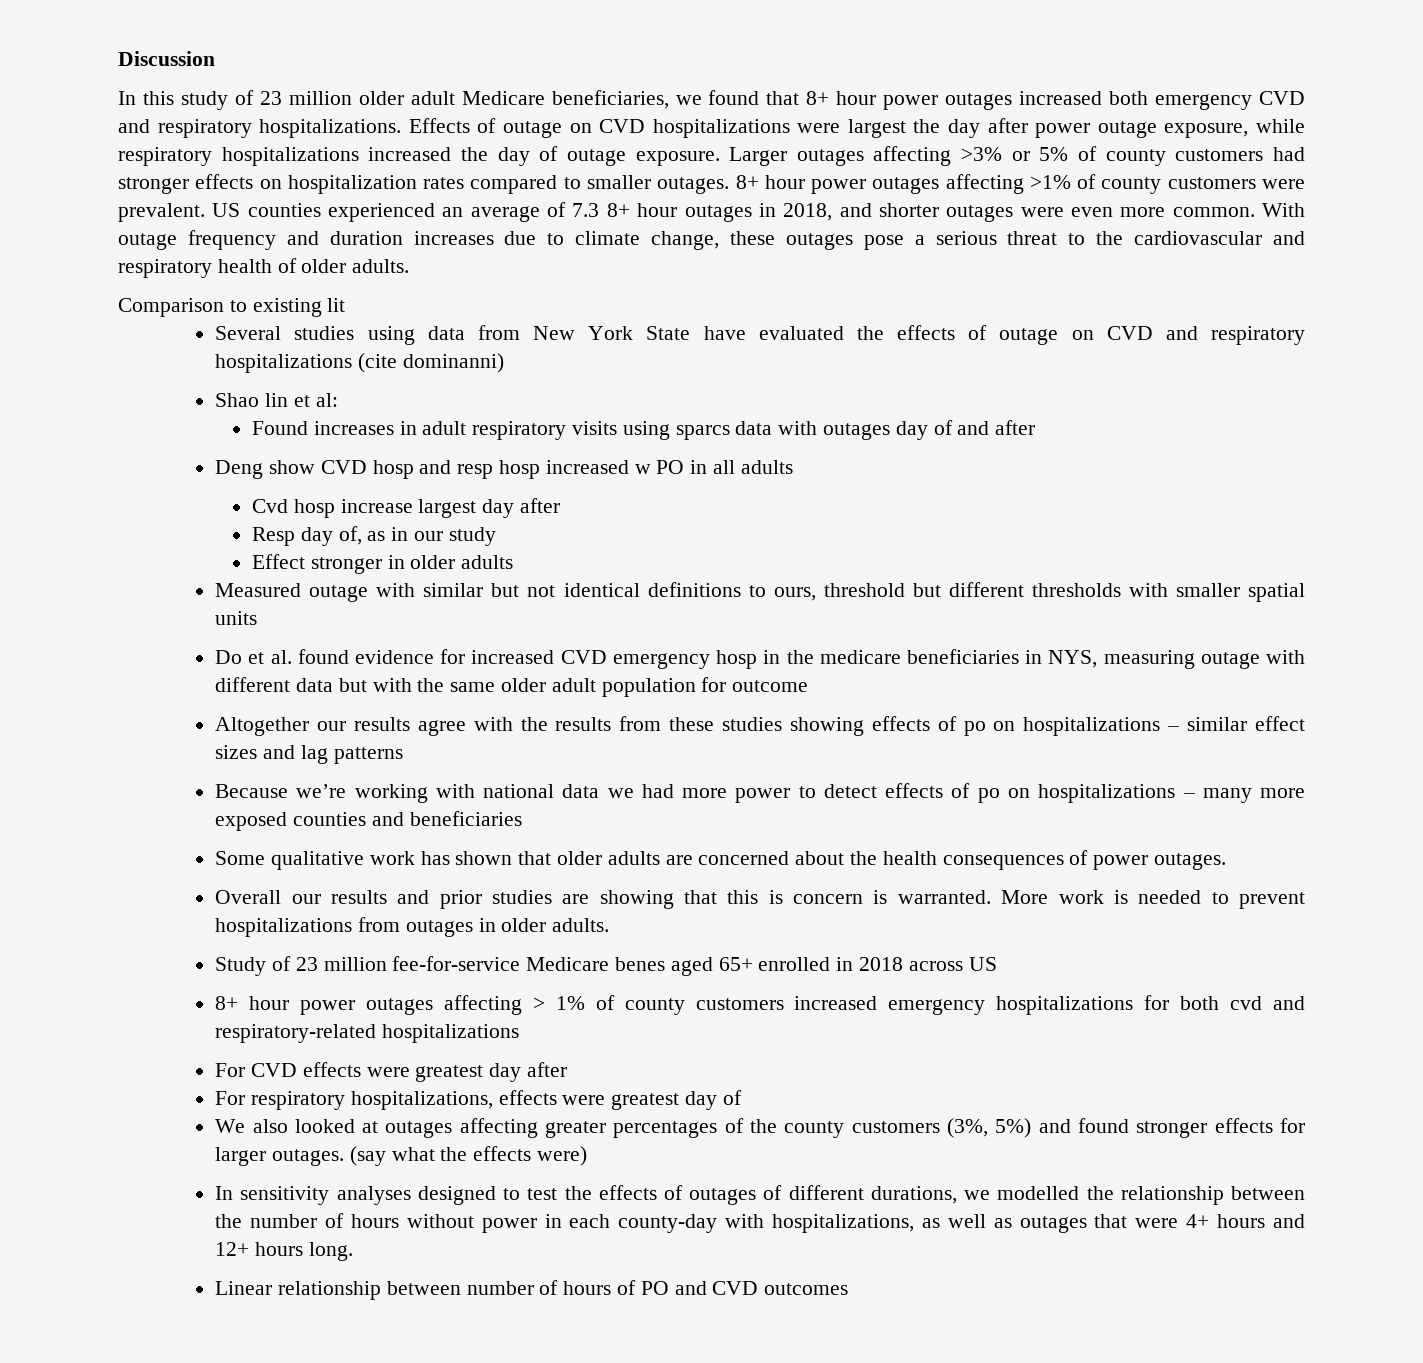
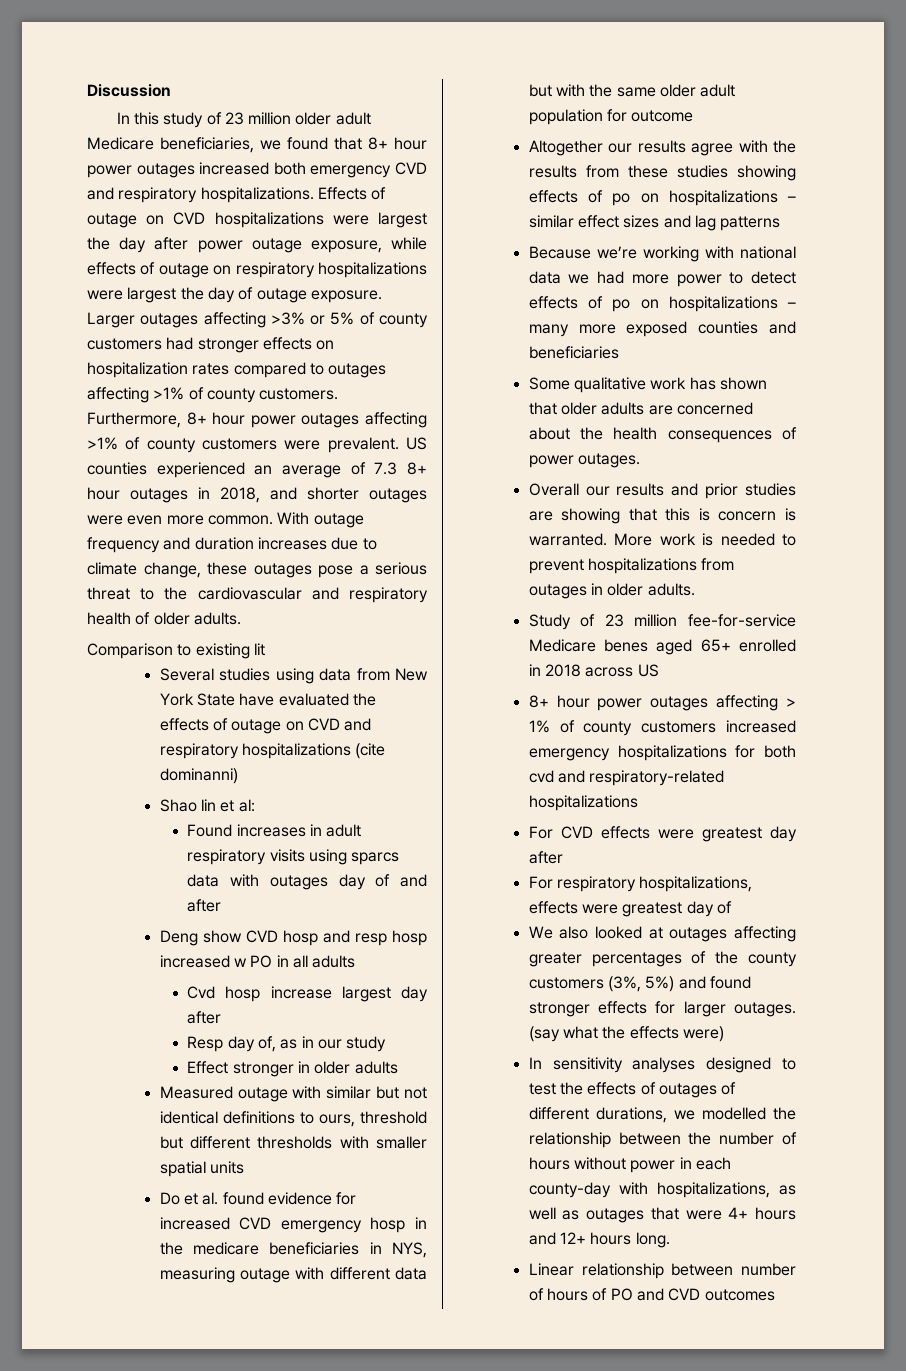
[118,147,452,166] respiratory hospitalizations increased -> [87,262,427,278] [87,287,177,303] effects of outage on respiratory hospitalizations were largest
[586,175,730,194] smaller outages. -> [328,363,387,378] [87,387,339,403] [87,412,181,428] outages affecting >1% of county customers. Furthermore,

